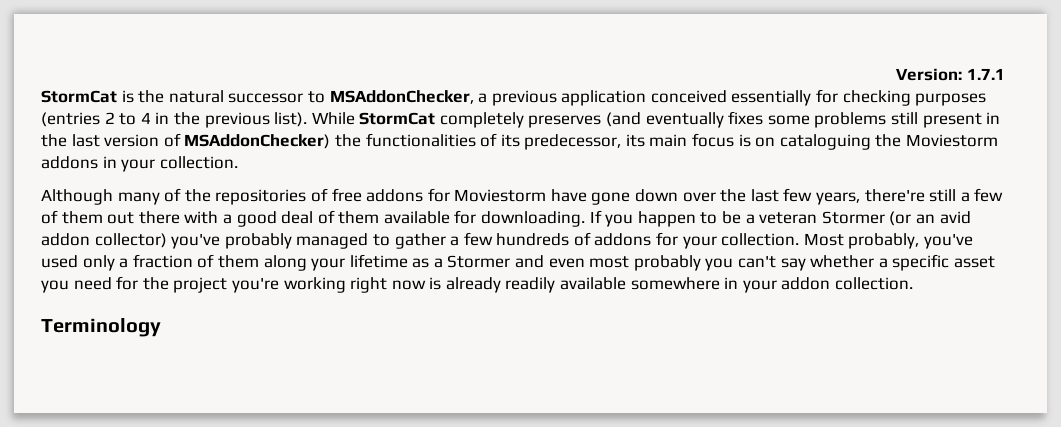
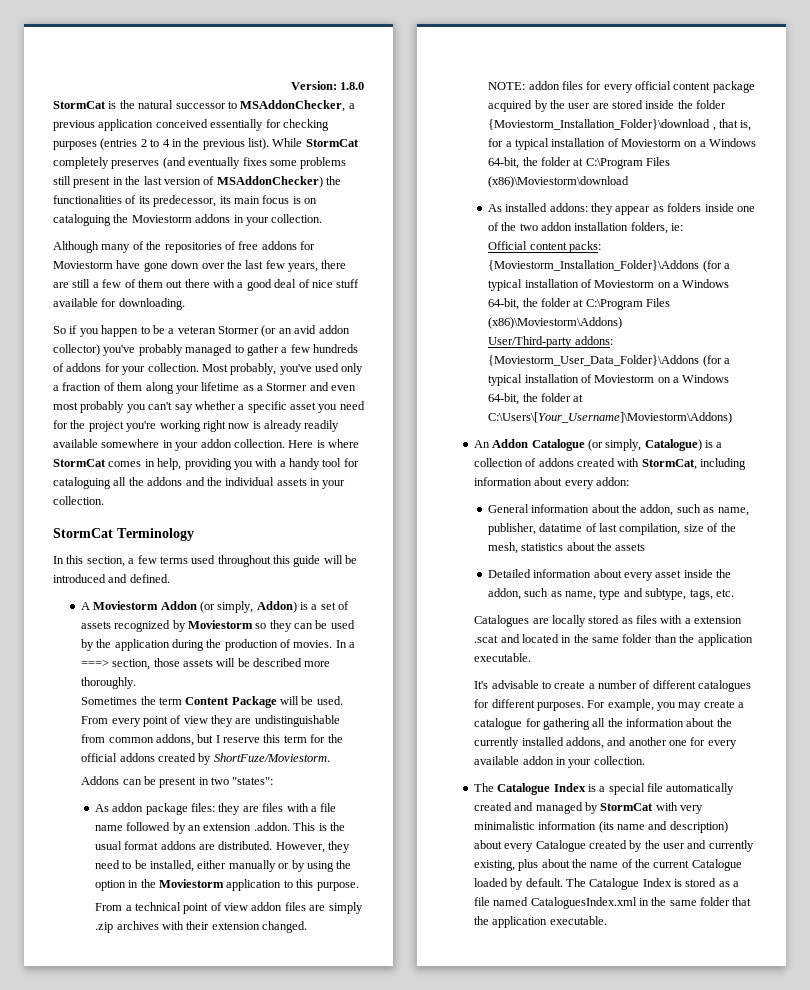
[967,68,1005,80] 1.7.1 -> [340,82,364,90] 1.8.0
[864,189,925,202] there're -> [321,260,347,269] [53,282,69,288] there are
[338,211,380,224] them -> [311,279,360,288] nice stuff
[589,210,602,223] If -> [53,325,78,334] // So if
[41,318,161,337] // Terminology -> [288,439,359,448] [53,458,359,470] [53,477,346,489] [53,496,104,505] [53,528,194,541] [53,555,358,567] [53,574,170,583] [80,601,350,613] [80,620,355,632] [80,639,356,651] [80,658,331,670] [80,677,136,689] [81,696,343,708] [81,715,340,727] [81,734,343,746] [81,753,330,765] [81,776,274,788] [94,803,337,815] [94,822,345,834] [94,841,351,853] [94,860,352,872] [94,879,359,891] [95,902,363,914] [95,921,308,933] [488,81,755,93] [488,100,727,112] [488,119,752,131] [488,138,757,150] [488,157,671,169] [488,176,630,188] [487,203,755,215] [487,222,684,234] [488,241,601,253] [488,260,730,272] [488,279,730,291] [488,298,671,310] [488,317,623,329] [488,336,613,348] [488,355,730,367] [488,374,730,386] [488,393,584,405] [488,412,733,424] [473,439,723,451] [473,458,747,470] [473,477,629,489] [487,504,749,516] [487,523,736,535] [487,542,646,554] [487,569,732,581] [487,588,734,600] [474,615,743,627] [474,634,753,646] [474,653,532,662] [474,680,752,692] [474,699,745,711] [474,718,732,730] [474,737,737,749] [474,756,645,768] [473,783,735,795] [473,802,704,814] [473,821,728,833] [473,840,754,852] [473,859,742,871] [473,878,740,890] [473,897,752,909] [473,916,607,928] Here is where StormCat comes in help, providing you with a handy tool for cataloguing all the addons and the individual assets in your collection. // StormCat Terminology // In this section, a few terms used throughout this guide will be introduced and defined. // A Moviestorm Addon (or simply, Addon) is a set of assets recognized by Moviestorm so they can be used by the application during the production of movies. In a ===> section, those assets will be described more thoroughly. // Sometimes the term Content Package will be used. From every point of view they are undistinguishable from common addons, but I reserve this term for the official addons created by ShortFuze/Moviestorm. // Addons can be present in two "states": // As addon package files: they are files with a file name followed by an extension .addon. This is the usual format addons are distributed. However, they need to be installed, either manually or by using the option in the Moviestorm application to this purpose. // From a technical point of view addon files are simply .zip archives with their extension changed. // NOTE: addon files for every official content package acquired by the user are stored inside the folder {Moviestorm_Installation_Folder}\download , that is, for a typical installation of Moviestorm on a Windows 64-bit, the folder at C:\Program Files (x86)\Moviestorm\download // As installed addons: they appear as folders inside one of the two addon installation folders, ie: // Official content packs: {Moviestorm_Installation_Folder}\Addons (for a typical installation of Moviestorm on a Windows 64-bit, the folder at C:\Program Files (x86)\Moviestorm\Addons) // User/Third-party addons: {Moviestorm_User_Data_Folder}\Addons (for a typical installation of Moviestorm on a Windows 64-bit, the folder at C:\Users\[Your_Username]\Moviestorm\Addons) // An Addon Catalogue (or simply, Catalogue) is a collection of addons created with StormCat, including information about every addon: // General information about the addon, such as name, publisher, datatime of last compilation, size of the mesh, statistics about the assets // Detailed information about every asset inside the addon, such as name, type and subtype, tags, etc. // Catalogues are locally stored as files with a extension .scat and located in the same folder than the application executable. // It's advisable to create a number of different catalogues for different purposes. For example, you may create a catalogue for gathering all the information about the currently installed addons, and another one for every available addon in your collection. // The Catalogue Index is a special file automatically created and managed by StormCat with very minimalistic information (its name and description) about every Catalogue created by the user and currently existing, plus about the name of the current Catalogue loaded by default. The Catalogue Index is stored as a file named CataloguesIndex.xml in the same folder that the application executable.

